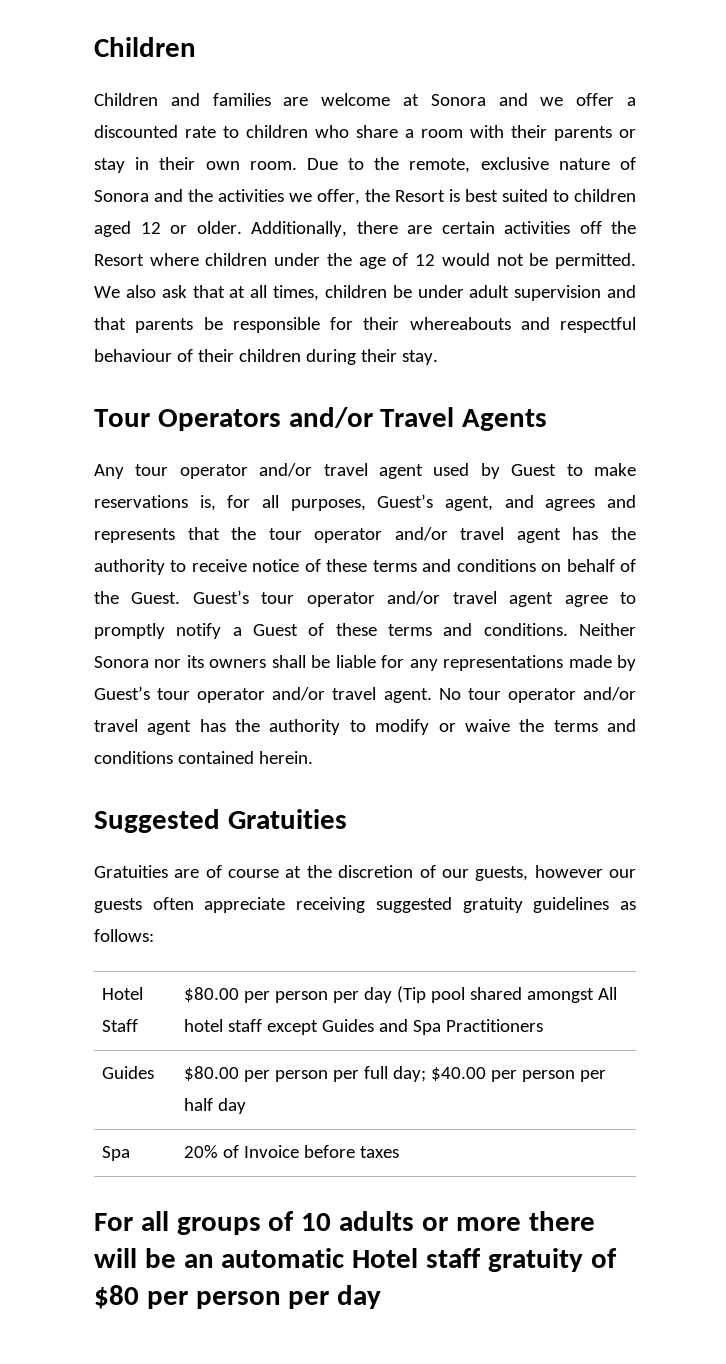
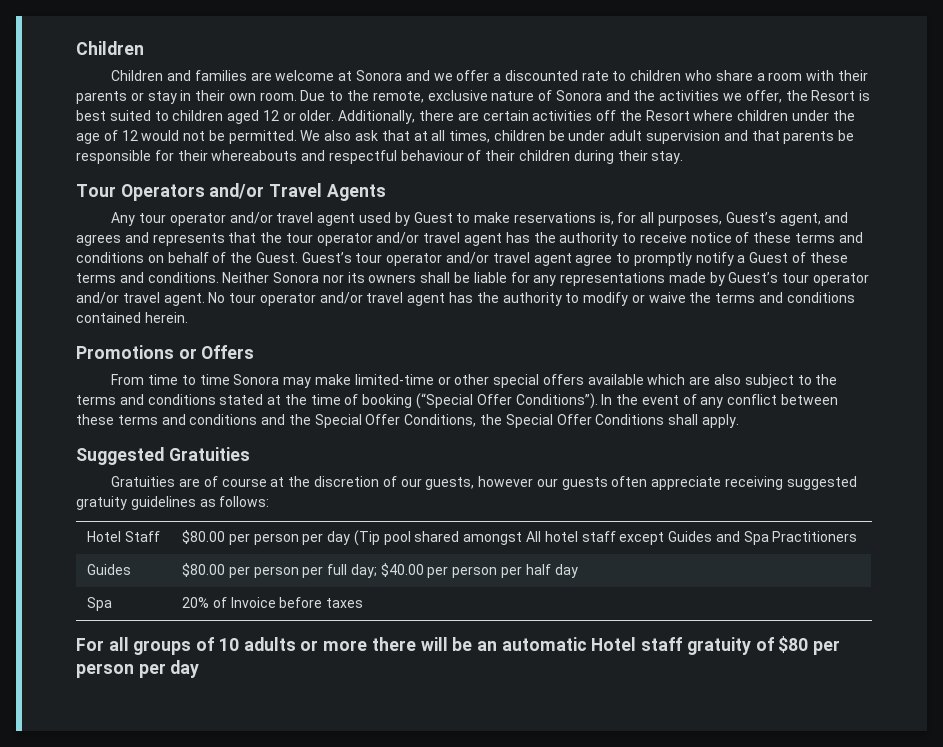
(313, 757) none -> [76,345,255,359] [111,374,838,388] [76,393,839,409] [76,414,739,428] // Promotions or Offers // From time to time Sonora may make limited-time or other special offers available which are also subject to the terms and conditions stated at the time of booking (“Special Offer Conditions”). In the event of any conflict between these terms and conditions and the Special Offer Conditions, the Special Offer Conditions shall apply.

